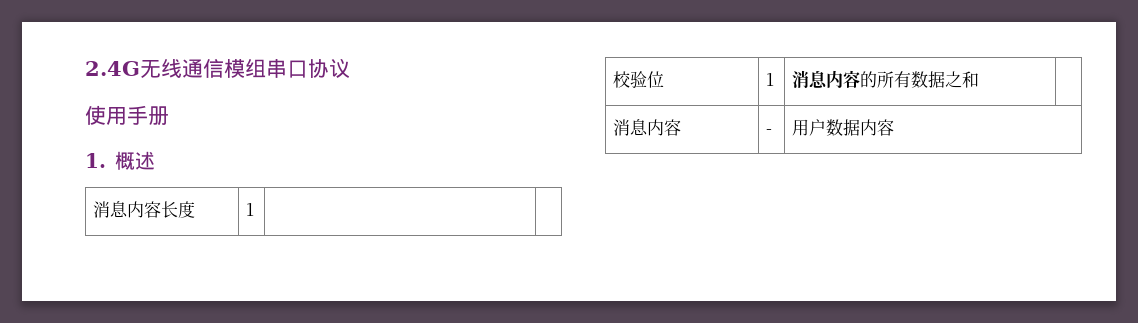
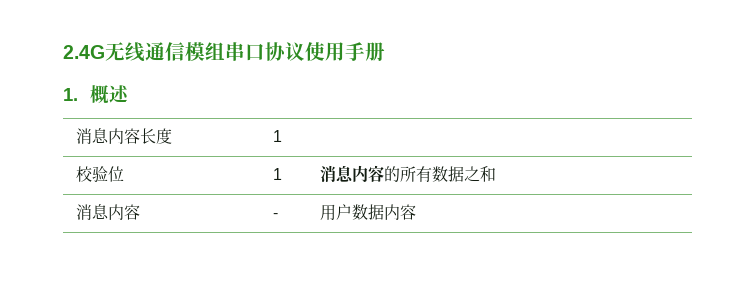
(350, 68) // -> (305, 51) none

